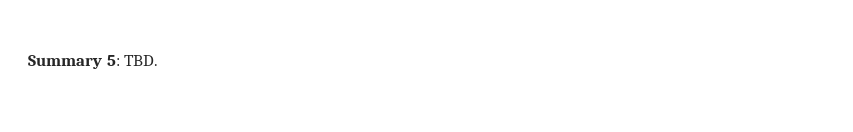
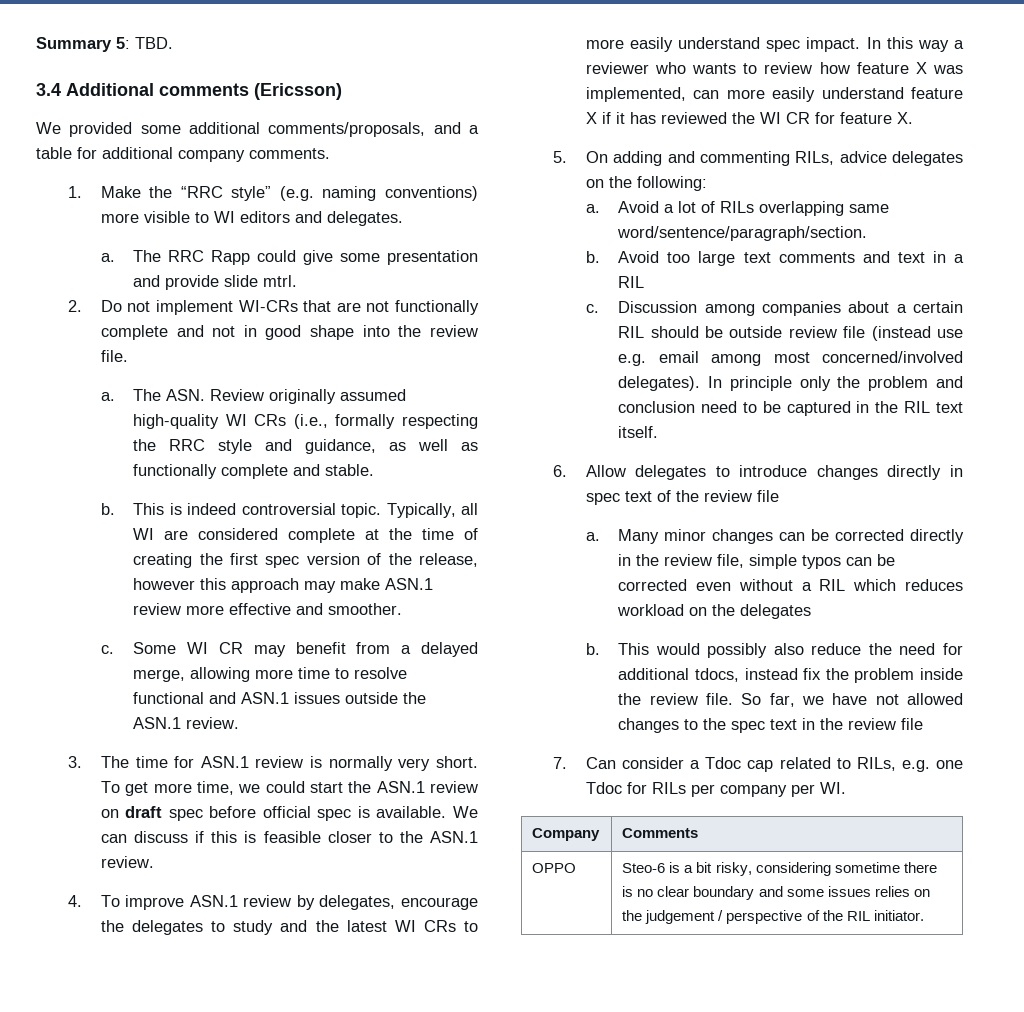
(159, 60) none -> [36,83,342,100] [36,122,479,137] [36,147,330,162] [68,186,478,201] [100,211,403,226] [100,250,478,265] [133,275,298,290] [68,300,479,315] [100,325,478,340] [100,350,128,362] [100,389,407,404] [133,414,478,429] [133,439,478,454] [133,464,375,479] [100,503,478,518] [133,528,478,543] [133,553,479,568] [133,578,434,593] [133,603,403,615] [100,642,478,657] [133,667,408,682] [133,692,427,704] [133,717,240,729] [68,756,478,771] [100,781,478,796] [100,806,478,821] [100,831,478,843] [100,856,154,868] [68,895,478,910] [100,920,478,935] [585,37,964,52] [585,62,963,74] [585,87,963,102] [585,112,913,124] [553,151,963,166] [585,176,707,191] [585,201,890,216] [617,226,868,241] [585,251,964,266] [618,276,645,288] [585,301,963,316] [618,326,963,341] [618,351,963,366] [618,376,963,391] [618,401,963,416] [618,426,659,438] [553,465,963,480] [585,490,779,505] [585,529,964,544] [618,554,896,569] [618,579,963,591] [617,604,812,619] [585,643,963,658] [618,668,963,683] [618,693,963,707] [618,718,924,733] [553,757,963,772] [585,782,846,797] [532,828,601,841] [622,828,699,838] [532,863,577,873] [622,862,937,876] [622,886,930,900] [622,910,924,924] // 3.4 Additional comments (Ericsson) // We provided some additional comments/proposals, and a table for additional company comments. // 1. Make the “RRC style” (e.g. naming conventions) more visible to WI editors and delegates. // a. The RRC Rapp could give some presentation and provide slide mtrl. // 2. Do not implement WI-CRs that are not functionally complete and not in good shape into the review file. // a. The ASN. Review originally assumed high-quality WI CRs (i.e., formally respecting the RRC style and guidance, as well as functionally complete and stable. // b. This is indeed controversial topic. Typically, all WI are considered complete at the time of creating the first spec version of the release, however this approach may make ASN.1 review more effective and smoother. // c. Some WI CR may benefit from a delayed merge, allowing more time to resolve functional and ASN.1 issues outside the ASN.1 review. // 3. The time for ASN.1 review is normally very short. To get more time, we could start the ASN.1 review on draft spec before official spec is available. We can discuss if this is feasible closer to the ASN.1 review. // 4. To improve ASN.1 review by delegates, encourage the delegates to study and the latest WI CRs to more easily understand spec impact. In this way a reviewer who wants to review how feature X was implemented, can more easily understand feature X if it has reviewed the WI CR for feature X. // 5. On adding and commenting RILs, advice delegates on the following: // a. Avoid a lot of RILs overlapping same word/sentence/paragraph/section. // b. Avoid too large text comments and text in a RIL // c. Discussion among companies about a certain RIL should be outside review file (instead use e.g. email among most concerned/involved delegates). In principle only the problem and conclusion need to be captured in the RIL text itself. // 6. Allow delegates to introduce changes directly in spec text of the review file // a. Many minor changes can be corrected directly in the review file, simple typos can be corrected even without a RIL which reduces workload on the delegates // b. This would possibly also reduce the need for additional tdocs, instead fix the problem inside the review file. So far, we have not allowed changes to the spec text in the review file // 7. Can consider a Tdoc cap related to RILs, e.g. one Tdoc for RILs per company per WI. // Company | Comments // OPPO | Steo-6 is a bit risky, considering sometime there is no clear boundary and some issues relies on the judgement / perspective of the RIL initiator.

